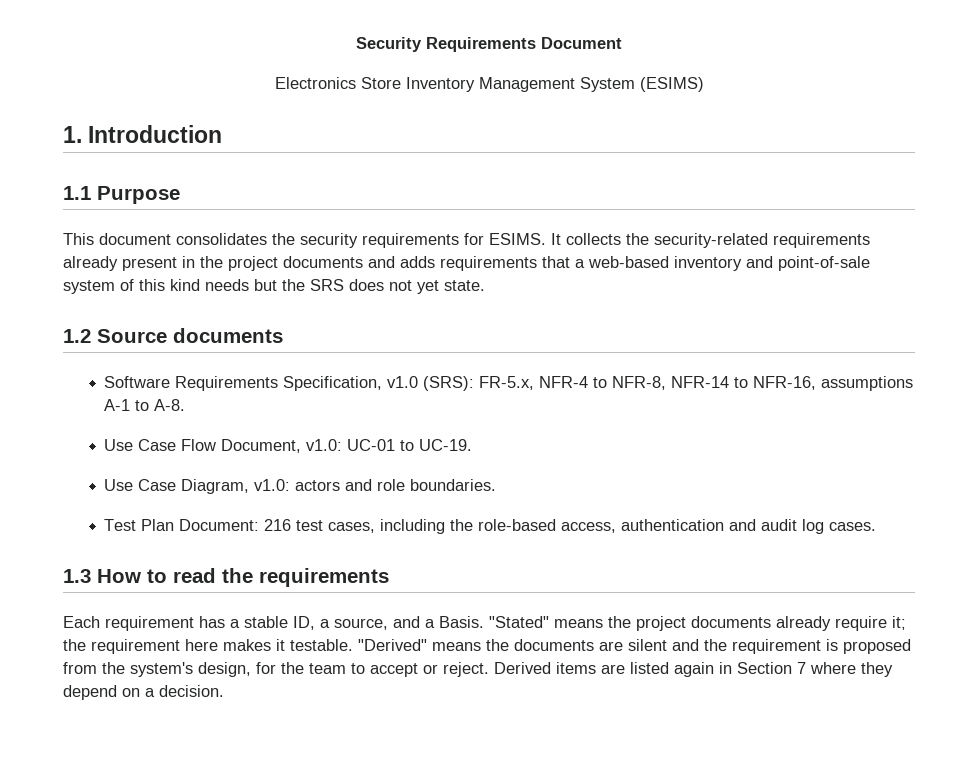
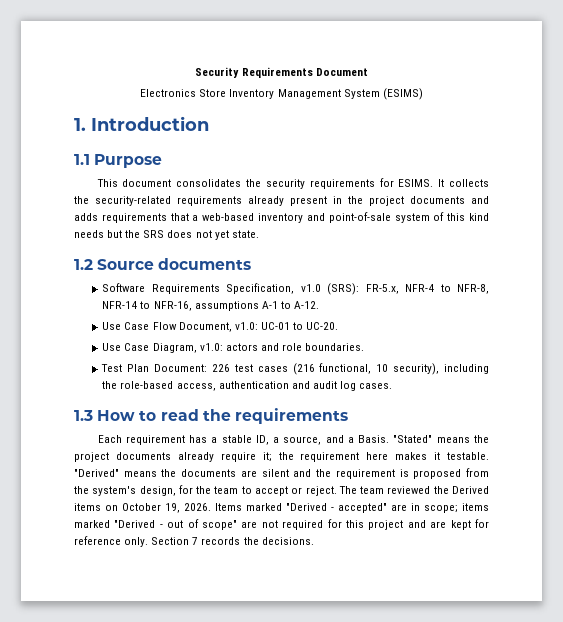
[154,399,186,411] A-8. -> [293,301,319,309] A-12.
[419,439,473,451] UC-19. -> [306,322,339,330] UC-20.
[264,519,376,533] 216 test cases, -> [211,363,440,375] 226 test cases (216 functional, 10 security),
[494,662,893,677] [63,685,224,700] Derived items are listed again in Section 7 where they depend on a decision. -> [338,486,489,494] [74,503,489,513] [74,519,489,530] [74,536,314,547] The team reviewed the Derived items on October 19, 2026. Items marked "Derived - accepted" are in scope; items marked "Derived - out of scope" are not required for this project and are kept for reference only. Section 7 records the decisions.

